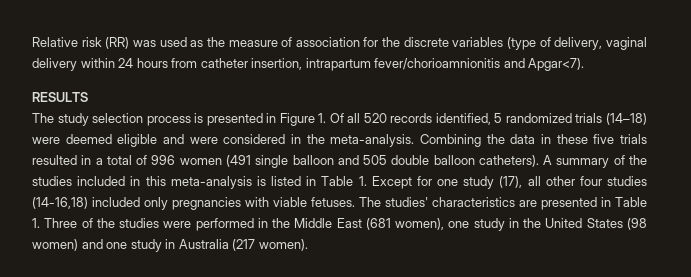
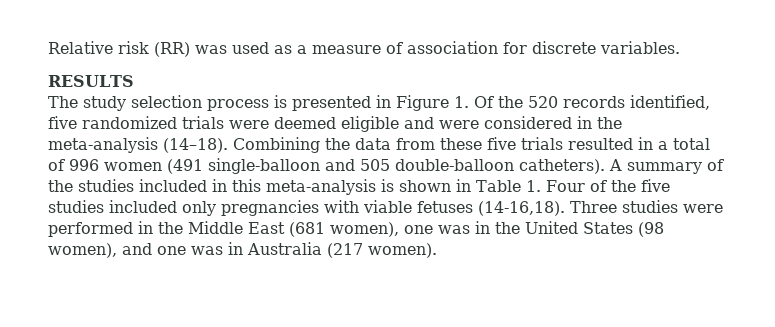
[206,37,225,47] the -> [297,45,307,54] a
[382,37,647,50] [32,58,585,71] the discrete variables (type of delivery, vaginal delivery within 24 hours from catheter insertion, intrapartum fever/chorioamnionitis and Apgar<7). -> [532,41,680,54] discrete variables.
[347,113,361,123] all -> [498,96,523,108] the
[494,113,503,123] 5 -> [48,116,77,129] five
[606,113,648,125] (14–18) -> (224, 122) none
[330,134,415,147] meta-analysis. -> [48,137,228,153] meta-analysis (14–18).
[541,134,552,144] in -> [396,138,435,150] from
[255,155,475,168] single balloon and 505 double balloon -> [208,158,514,174] single-balloon and 505 double-balloon
[271,176,648,189] [32,197,88,209] listed in Table 1. Except for one study (17), all other four studies (14-16,18) -> [399,179,670,192] [48,200,104,213] shown in Table 1. Four of the five studies
[311,197,647,210] [32,218,115,228] fetuses. The studies' characteristics are presented in Table 1. Three of the -> [417,201,617,216] fetuses (14-16,18). Three
[473,218,505,231] study -> [438,225,470,234] was
[32,239,78,251] women) -> [48,243,117,258] women),
[130,239,162,252] study -> [191,246,223,255] was

